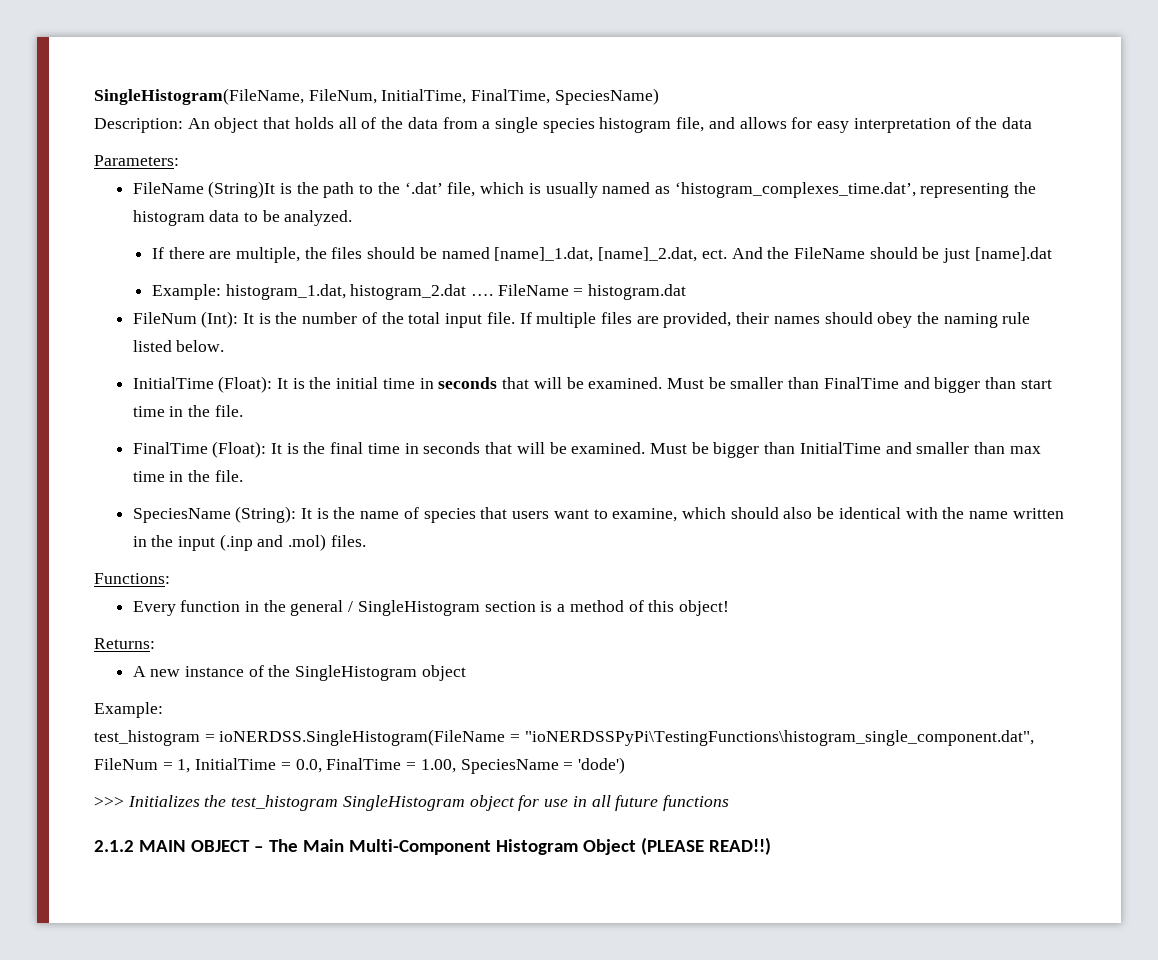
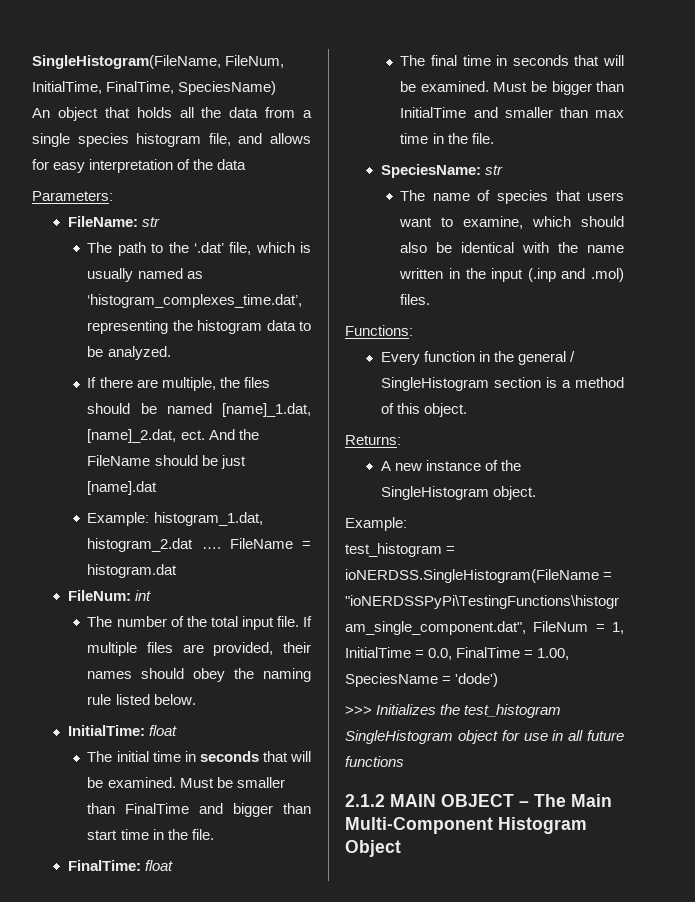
[94,118,183,133] Description: -> (277, 88) none
[361,117,377,129] of -> (194, 112) none
[132,181,319,198] FileName (String)It is the -> [67,216,161,227] [87,242,113,253] FileName: str // The
[132,311,298,328] FileNum (Int): It is the -> [67,590,152,601] [87,616,113,627] FileNum: int // The
[132,376,332,393] InitialTime (Float): It is the -> [67,725,178,736] [87,751,113,762] InitialTime: float // The
[132,441,326,458] FinalTime (Float): It is the -> [67,860,174,871] [400,55,426,66] FinalTime: float // The
[132,506,356,523] SpeciesName (String): It is the -> [380,164,504,178] [400,190,426,201] SpeciesName: str // The
[678,600,729,616] object! -> [424,403,468,417] object.
[421,665,466,681] object -> [493,486,537,500] object.
[641,837,772,855] (PLEASE READ!!) -> (401, 848) none

